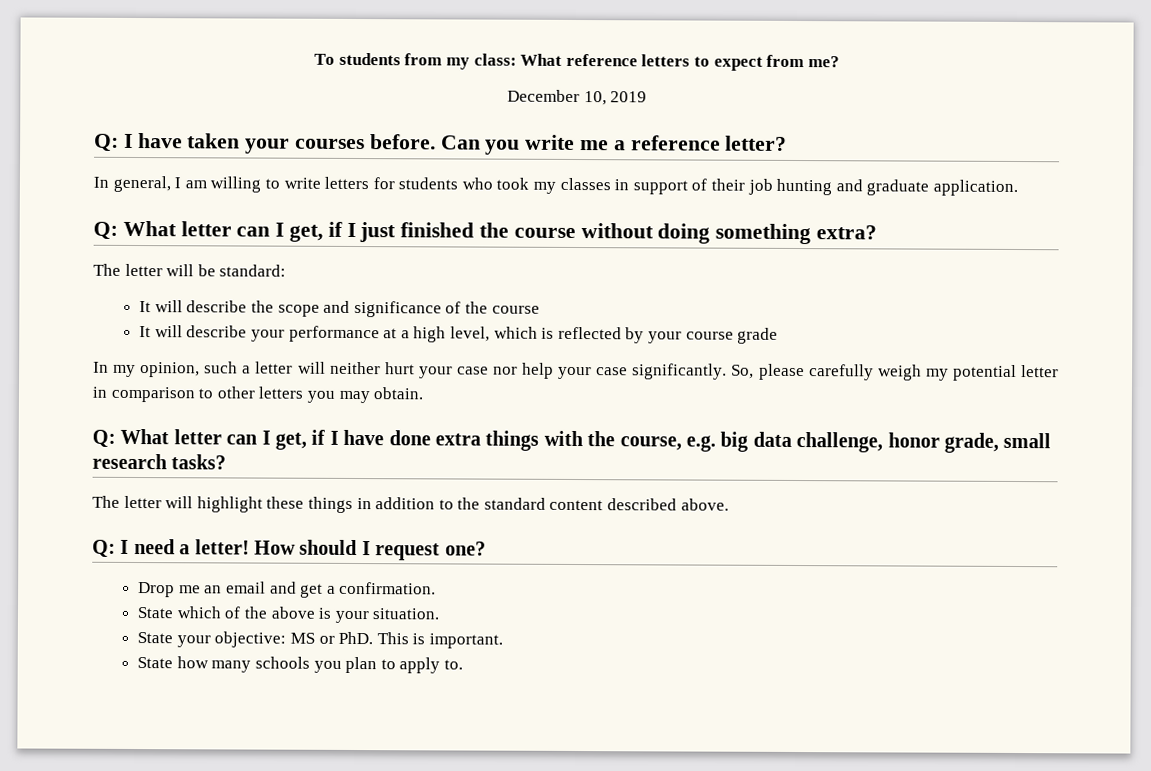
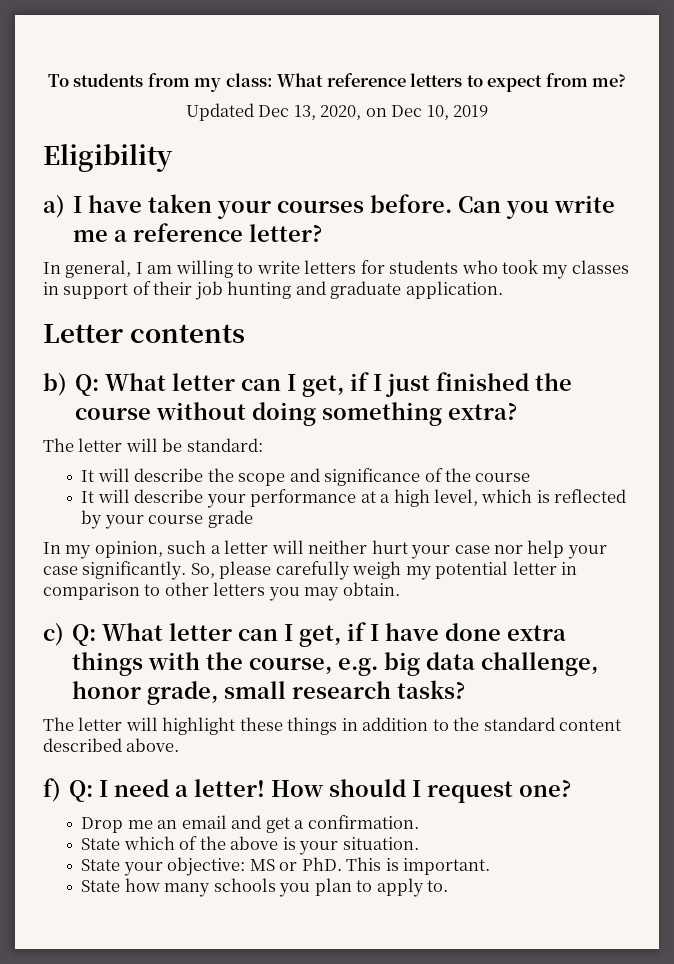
[506,89,580,103] December -> [185,103,423,121] Updated Dec 13, 2020, on Dec
[94,133,119,152] Q: -> [43,144,173,172] [43,195,65,218] Eligibility // a)
(1018, 188) none -> [43,324,246,343] [43,373,67,396] Letter contents // b)
(424, 393) none -> [43,623,64,646] c)
(729, 504) none -> [43,778,61,802] f)

